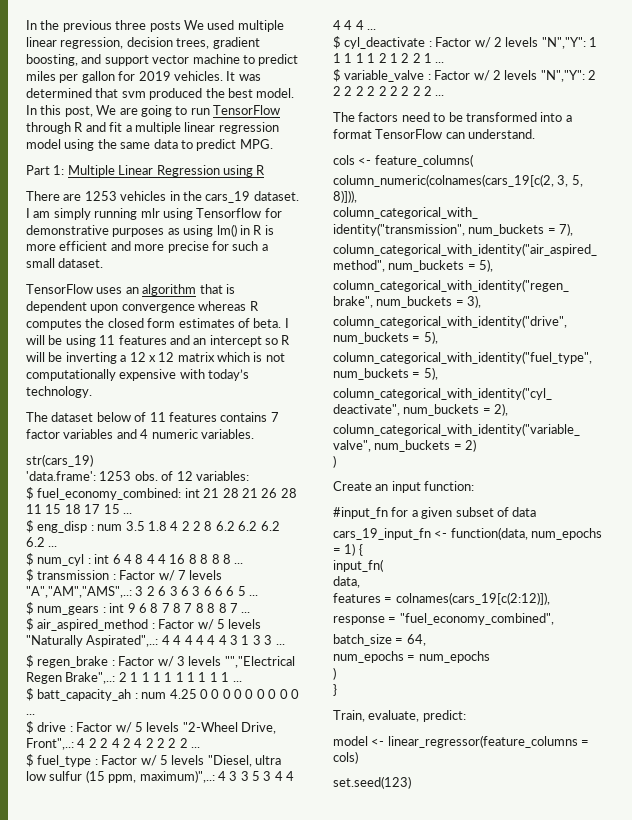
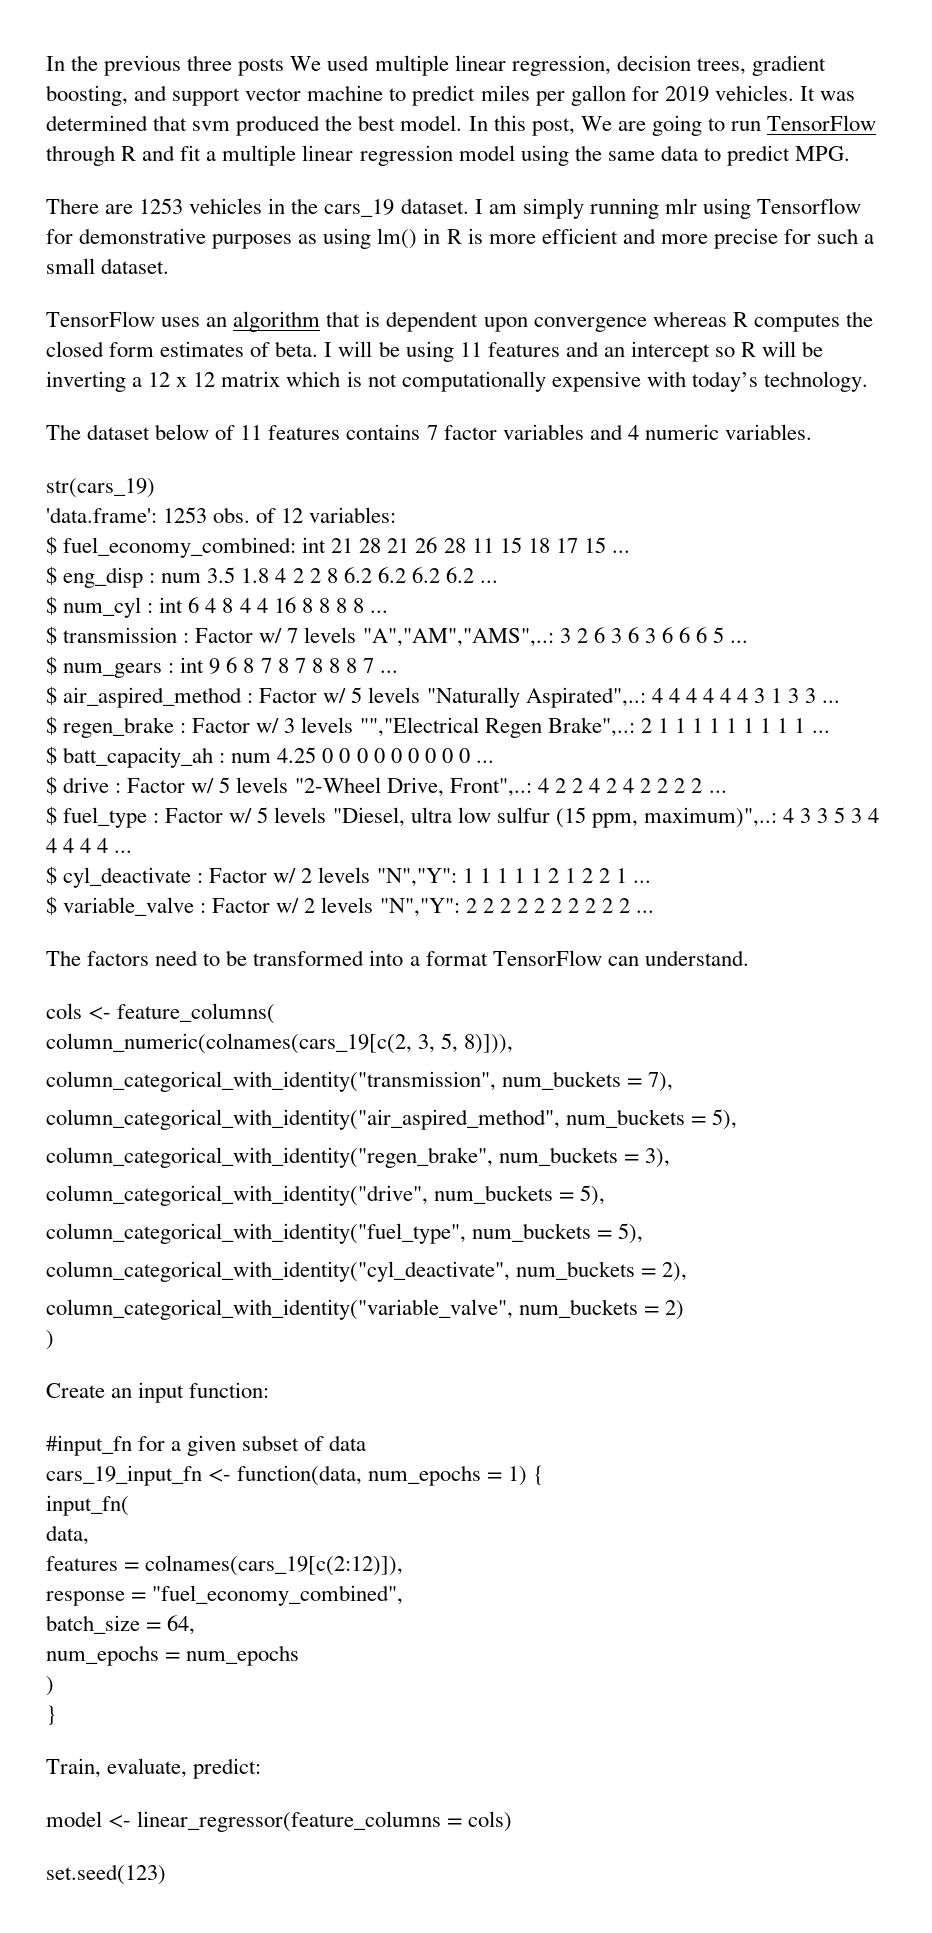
[26,165,266,177] // Part 1: Multiple Linear Regression using R -> (851, 153) none

